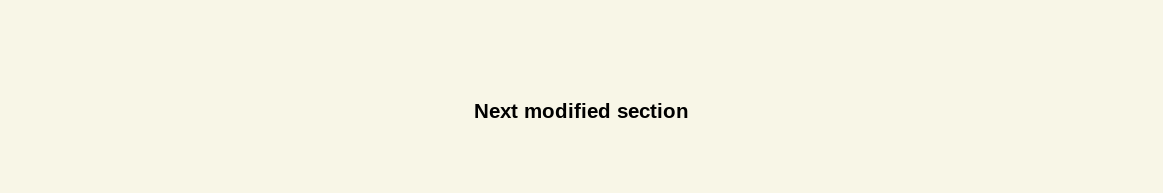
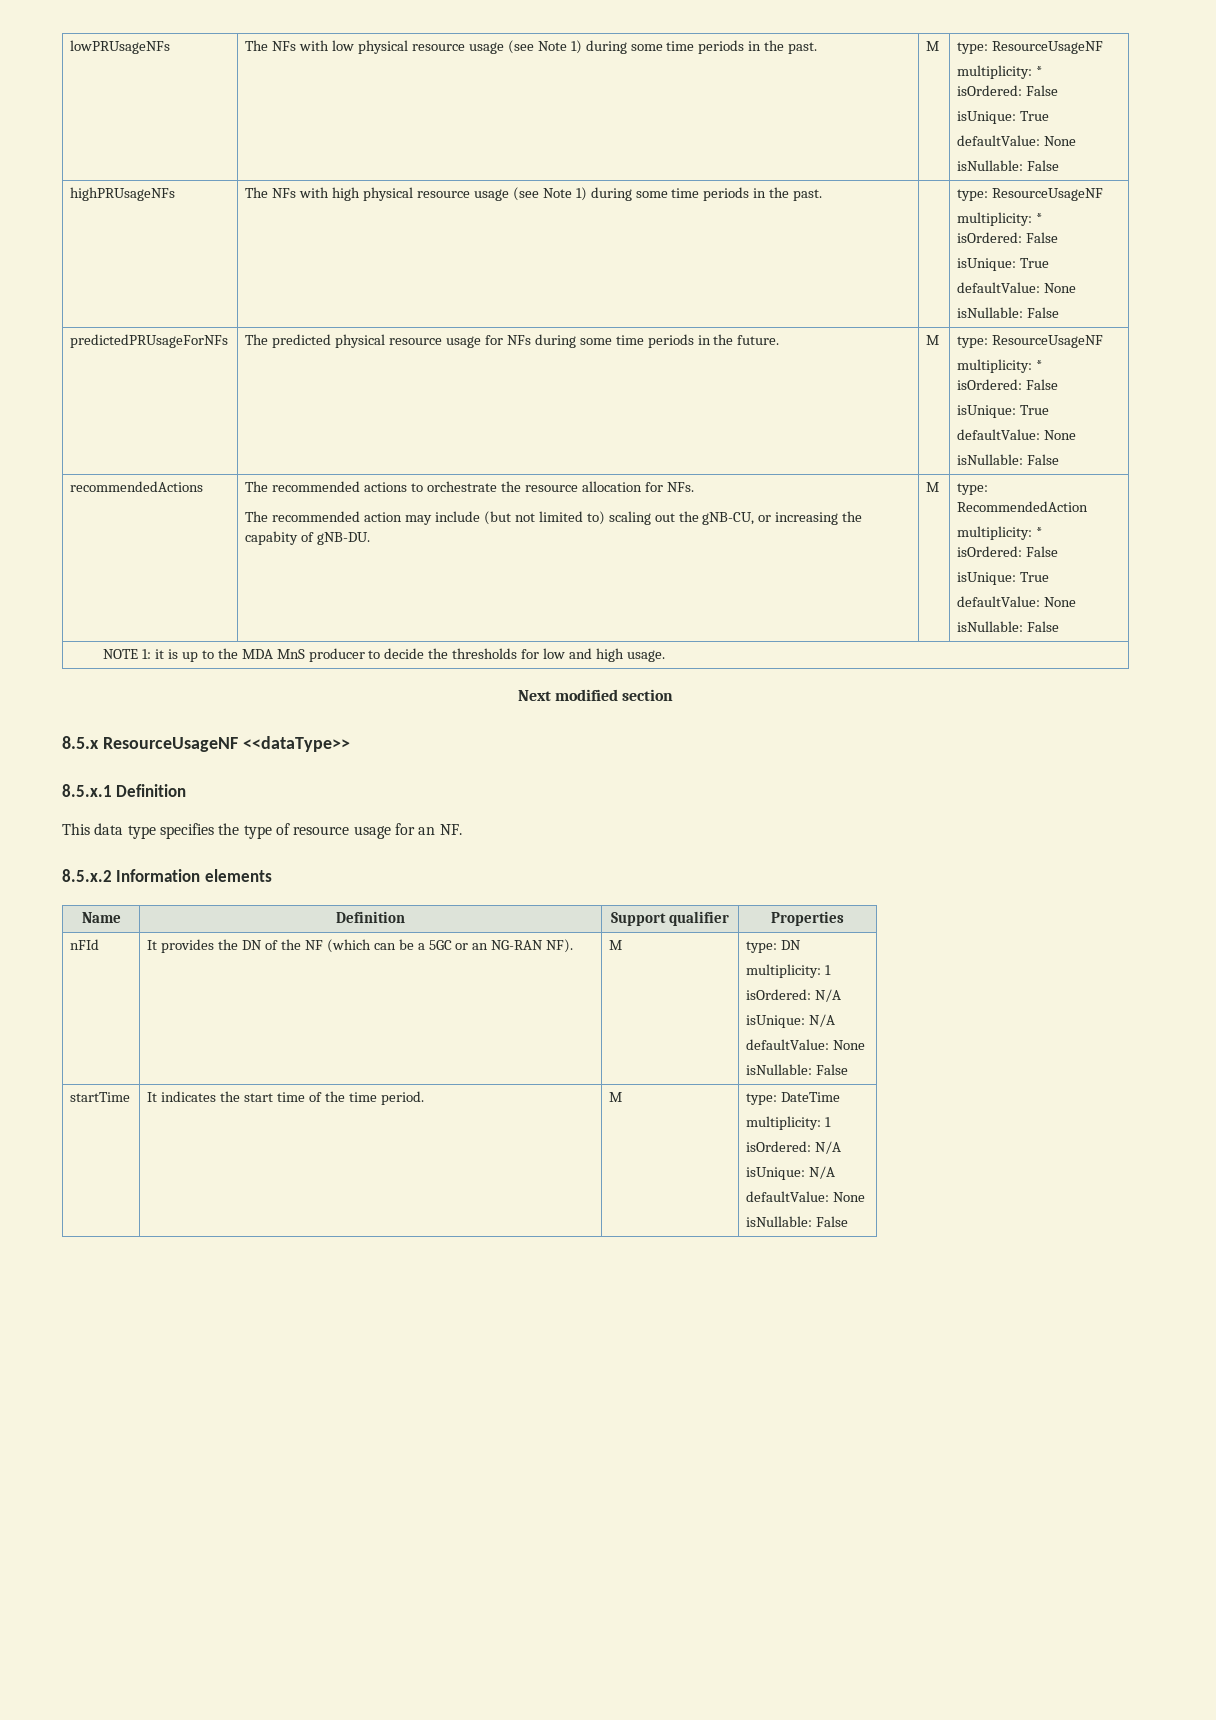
[474,103,689,118] Next modified section -> [70,40,171,54] [245,40,818,54] [926,41,940,51] [957,41,1104,54] [957,65,1043,79] [957,85,1059,96] [957,111,1050,124] [957,135,1077,146] [957,160,1060,171] [70,187,176,201] [245,187,823,201] [957,188,1104,201] [957,212,1043,226] [957,232,1059,243] [957,258,1050,271] [957,282,1077,293] [957,307,1060,318] [70,334,229,348] [245,334,780,348] [926,335,940,345] [957,335,1104,348] [957,359,1043,373] [957,379,1059,390] [957,405,1050,418] [957,429,1077,440] [957,454,1060,465] [70,481,204,492] [245,481,694,492] [245,511,863,525] [245,531,371,545] [926,482,940,492] [957,483,989,495] [957,501,1089,512] [957,526,1043,540] [957,546,1059,557] [957,572,1050,585] [957,596,1077,607] [957,621,1060,632] [103,648,665,662] [517,689,674,701] [62,736,350,752] [62,784,187,797] [62,823,462,839] [62,869,272,882] [81,912,121,923] [336,911,405,923] [611,911,729,926] [771,911,844,926] [70,939,100,950] [147,939,574,953] [609,940,623,950] [746,940,802,953] [746,964,832,978] [746,989,842,1002] [746,1014,836,1028] [746,1039,866,1050] [746,1064,849,1075] [70,1092,131,1102] [147,1091,424,1105] [609,1092,623,1102] [746,1092,841,1105] [746,1116,832,1130] [746,1141,842,1154] [746,1166,836,1180] [746,1191,866,1202] [746,1216,849,1227] lowPRUsageNFs | The NFs with low physical resource usage (see Note 1) during some time periods in the past. | M | type: ResourceUsageNF // multiplicity: * // isOrdered: False // isUnique: True // defaultValue: None // isNullable: False // highPRUsageNFs | The NFs with high physical resource usage (see Note 1) during some time periods in the past. | | type: ResourceUsageNF // multiplicity: * // isOrdered: False // isUnique: True // defaultValue: None // isNullable: False // predictedPRUsageForNFs | The predicted physical resource usage for NFs during some time periods in the future. | M | type: ResourceUsageNF // multiplicity: * // isOrdered: False // isUnique: True // defaultValue: None // isNullable: False // recommendedActions | The recommended actions to orchestrate the resource allocation for NFs. // The recommended action may include (but not limited to) scaling out the gNB-CU, or increasing the capabity of gNB-DU. | M | type: RecommendedAction // multiplicity: * // isOrdered: False // isUnique: True // defaultValue: None // isNullable: False // NOTE 1: it is up to the MDA MnS producer to decide the thresholds for low and high usage. // Next modified section // 8.5.x ResourceUsageNF <<dataType>> // 8.5.x.1 Definition // This data type specifies the type of resource usage for an NF. // 8.5.x.2 Information elements // Name | Definition | Support qualifier | Properties // nFId | It provides the DN of the NF (which can be a 5GC or an NG-RAN NF). | M | type: DN // multiplicity: 1 // isOrdered: N/A // isUnique: N/A // defaultValue: None // isNullable: False // startTime | It indicates the start time of the time period. | M | type: DateTime // multiplicity: 1 // isOrdered: N/A // isUnique: N/A // defaultValue: None // isNullable: False

